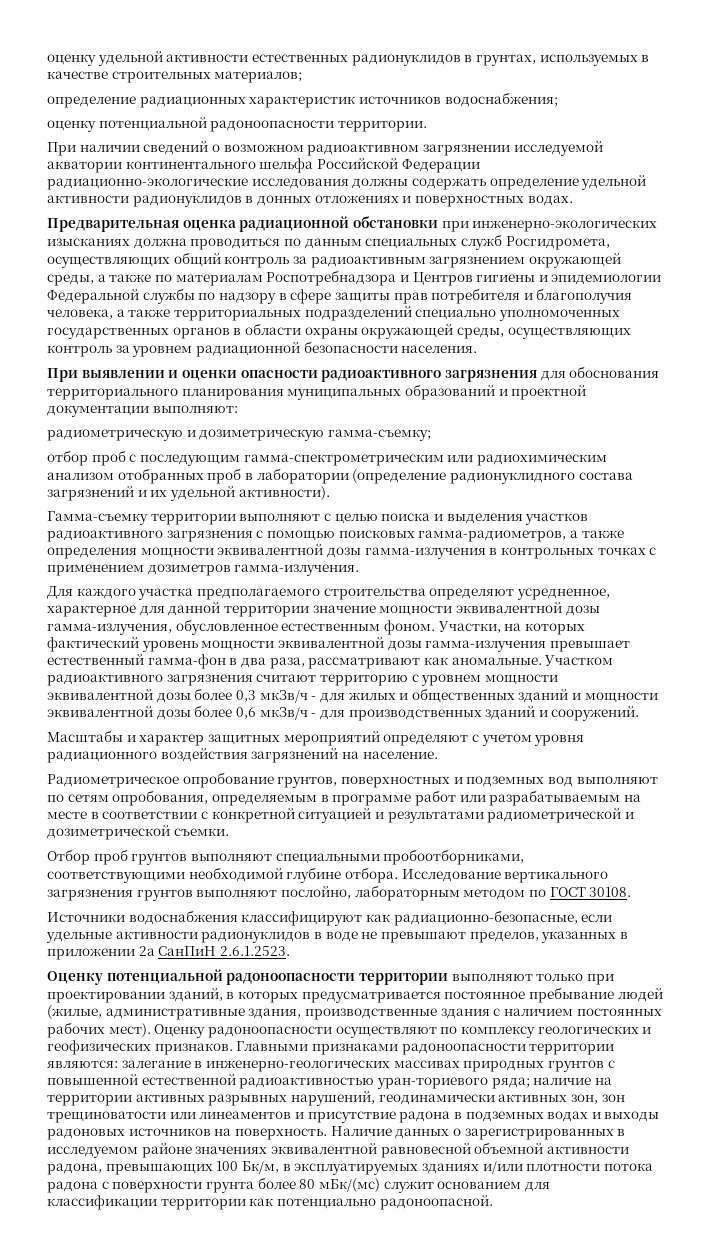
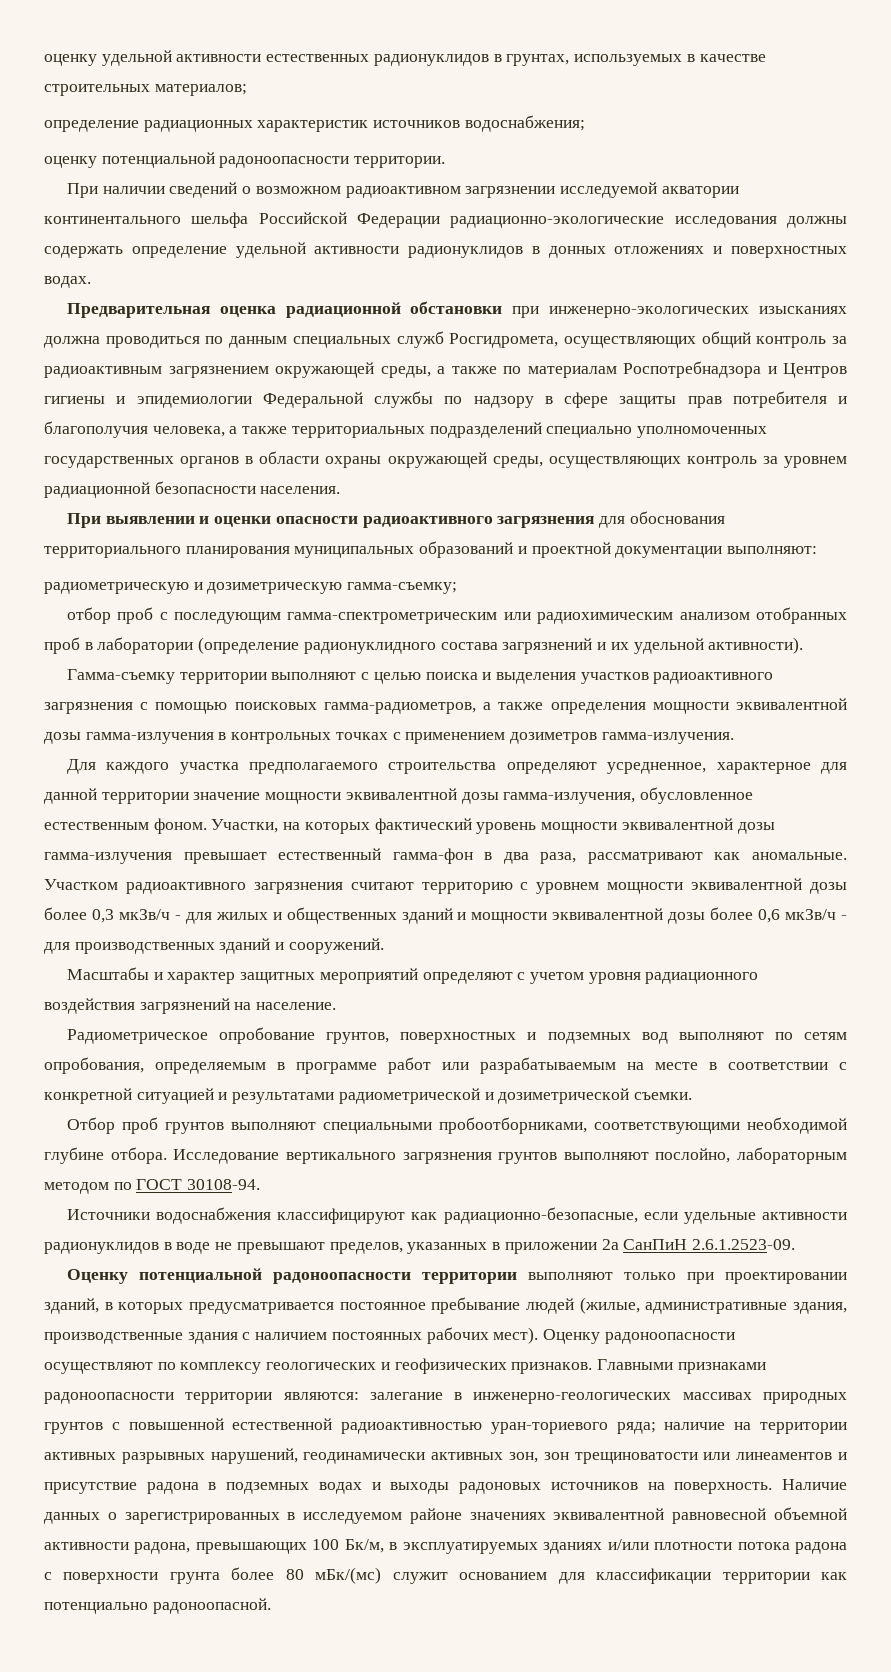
[589,887,632,897] 30108. -> [187,1179,261,1190] 30108-94.
[219,946,290,956] 2.6.1.2523. -> [691,1239,795,1250] 2.6.1.2523-09.

